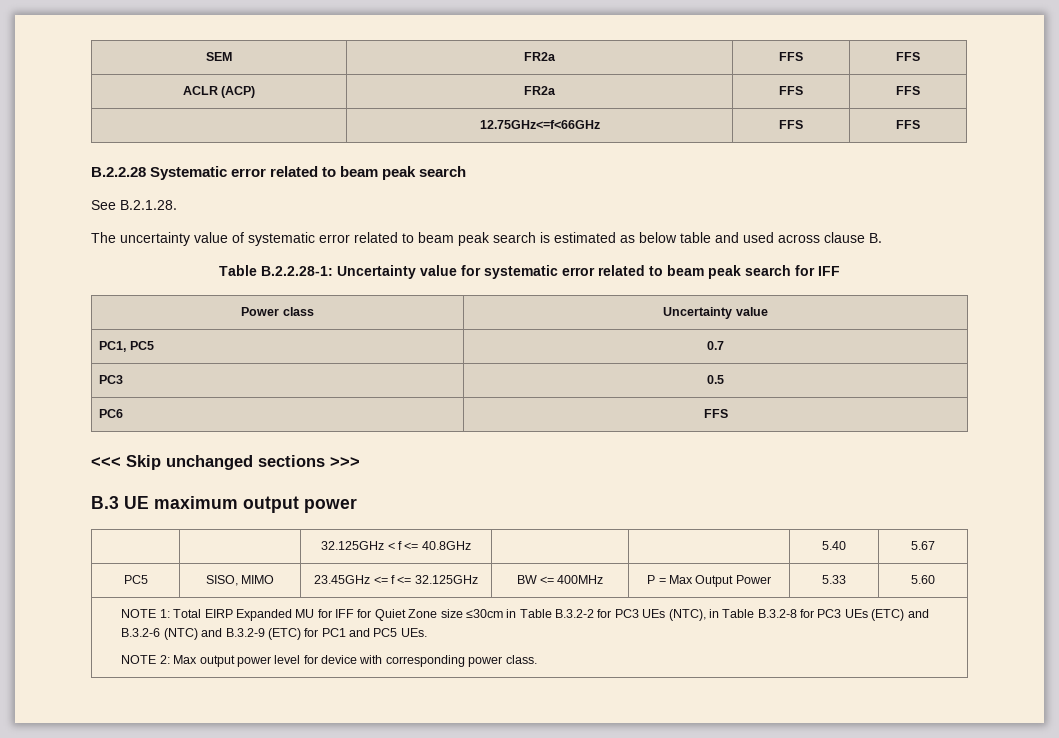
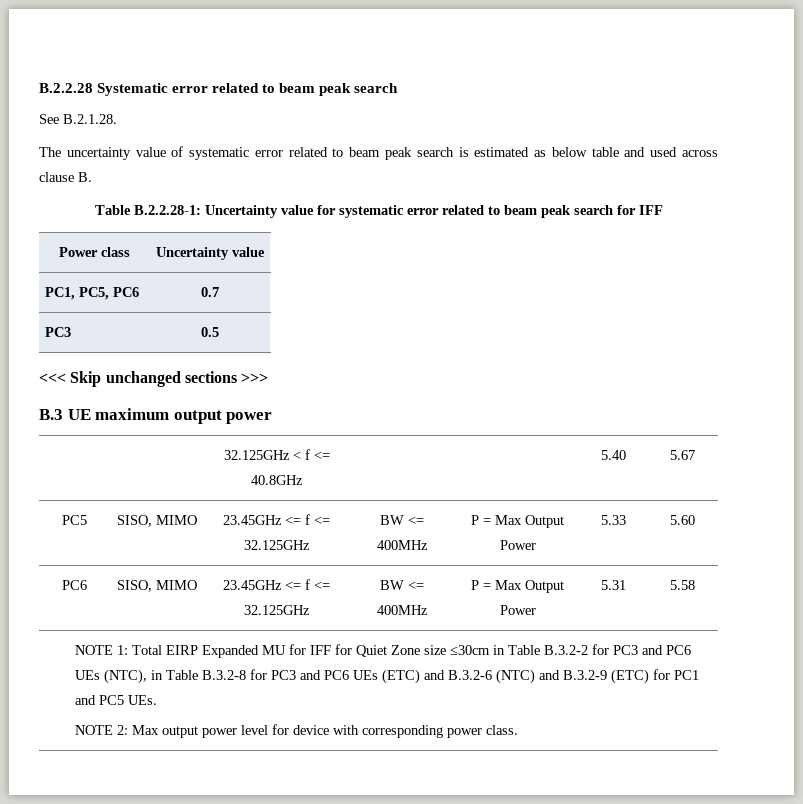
[206,52,232,61] [524,52,556,61] [779,52,803,61] [896,52,920,61] [182,86,256,98] [524,86,556,95] [779,86,803,95] [896,86,920,95] [479,120,600,129] [779,120,803,129] [896,120,920,129] SEM | FR2a | FFS | FFS // ACLR (ACP) | FR2a | FFS | FFS // | 12.75GHz<=f<66GHz | FFS | FFS // -> (39, 88) none
[129,341,154,350] PC5 -> [79,287,140,300] PC5, PC6
[99,409,124,418] [703,409,728,418] // PC6 | FFS -> (219, 332) none
(935, 579) none -> [61,580,87,590] [117,580,197,592] [223,579,330,590] [244,605,310,615] [380,580,424,590] [377,605,428,615] [471,580,564,593] [499,605,536,615] [600,580,626,590] [670,580,695,590] // PC6 | SISO, MIMO | 23.45GHz <= f <= 32.125GHz | BW <= 400MHz | P = Max Output Power | 5.31 | 5.58
(639, 613) none -> [642,645,692,655] and PC6
(842, 613) none -> [300,670,350,680] and PC6

